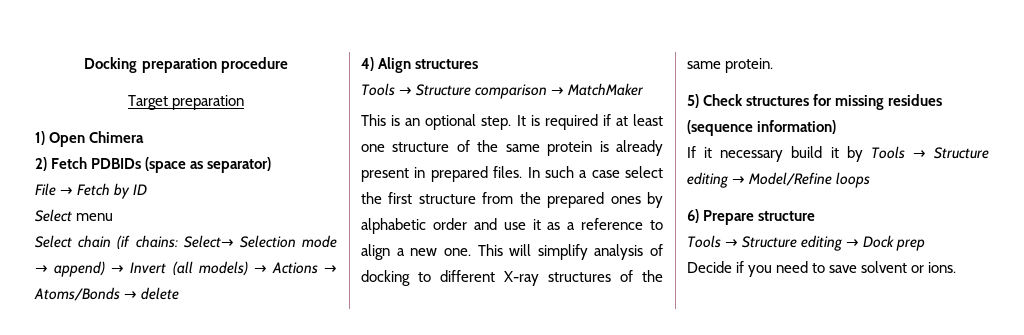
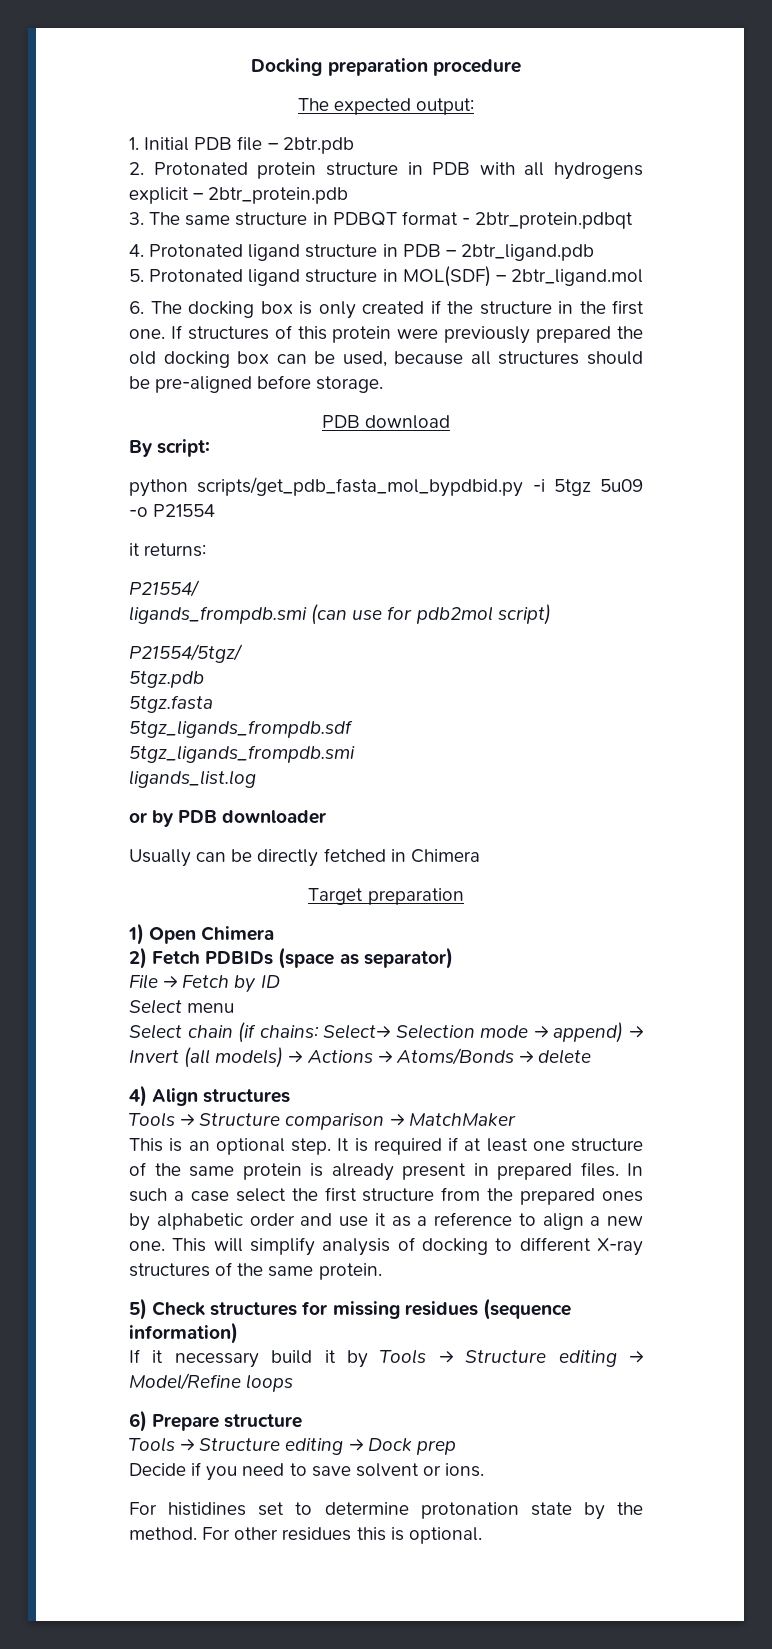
(288, 65) none -> [297,98,475,115] [129,136,354,154] [129,162,643,180] [129,187,349,204] [129,211,634,229] [129,244,594,261] [129,266,643,287] [129,300,644,319] [129,325,644,344] [129,351,643,368] [129,375,384,393] [321,415,451,429] [129,439,211,457] [129,477,643,497] [129,504,216,517] [129,543,207,557] [129,580,200,597] [129,604,551,625] [129,644,243,663] [129,671,204,688] [129,695,213,713] [129,720,353,738] [129,745,355,763] [129,770,256,788] [129,810,327,827] [129,848,480,867] // The expected output: // 1. Initial PDB file – 2btr.pdb // 2. Protonated protein structure in PDB with all hydrogens explicit – 2btr_protein.pdb // 3. The same structure in PDBQT format - 2btr_protein.pdbqt // 4. Protonated ligand structure in PDB – 2btr_ligand.pdb // 5. Protonated ligand structure in MOL(SDF) – 2btr_ligand.mol // 6. The docking box is only created if the structure in the first one. If structures of this protein were previously prepared the old docking box can be used, because all structures should be pre-aligned before storage. // PDB download // By script: // python scripts/get_pdb_fasta_mol_bypdbid.py -i 5tgz 5u09 -o P21554 // it returns: // P21554/ // ligands_frompdb.smi (can use for pdb2mol script) // P21554/5tgz/ // 5tgz.pdb // 5tgz.fasta // 5tgz_ligands_frompdb.sdf // 5tgz_ligands_frompdb.smi // ligands_list.log // or by PDB downloader // Usually can be directly fetched in Chimera
(957, 267) none -> [129,1502,643,1520] [129,1527,482,1544] // For histidines set to determine protonation state by the method. For other residues this is optional.

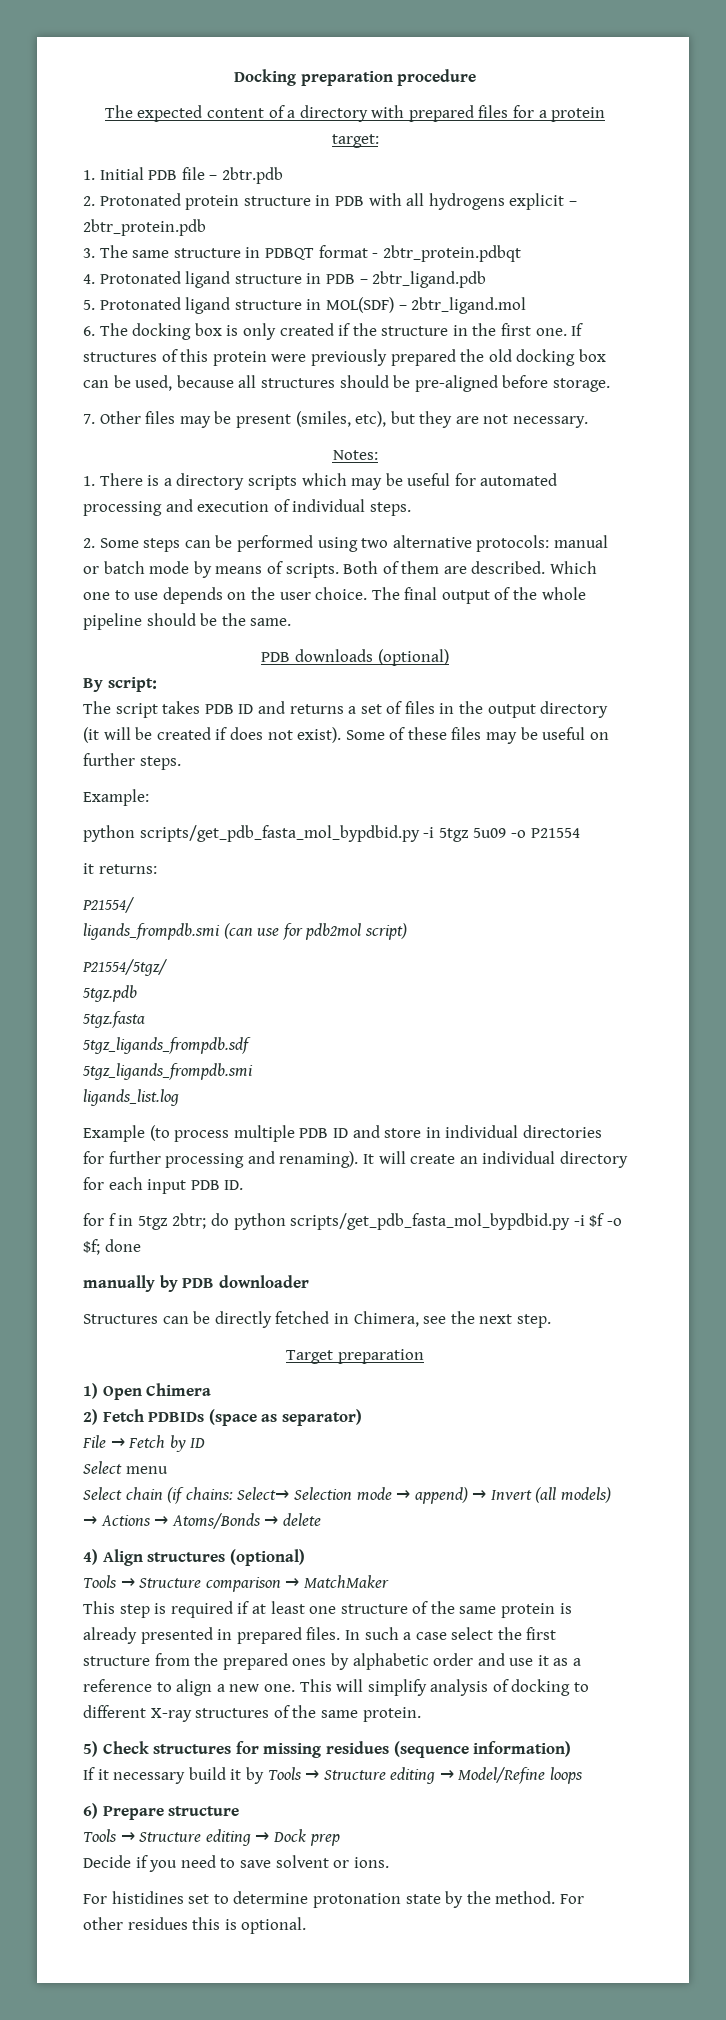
[416,98,475,115] output: -> [206,105,606,122] [331,134,379,148] content of a directory with prepared files for a protein target:
[321,415,451,429] // PDB download -> [83,411,589,428] [332,450,378,460] [83,473,558,490] [83,499,411,516] [83,535,608,552] [83,561,598,578] [83,587,586,604] [83,613,292,630] [261,649,449,666] // 7. Other files may be present (smiles, etc), but they are not necessary. // Notes: // 1. There is a directory scripts which may be useful for automated processing and execution of individual steps. // 2. Some steps can be performed using two alternative protocols: manual or batch mode by means of scripts. Both of them are described. Which one to use depends on the user choice. The final output of the whole pipeline should be the same. // PDB downloads (optional)
(211, 448) none -> [83,701,609,718] [83,727,609,744] [83,753,181,770] [83,789,149,806] // The script takes PDB ID and returns a set of files in the output directory (it will be created if does not exist). Some of these files may be useful on further steps. // Example:
[129,812,147,823] or -> [83,1125,602,1142] [83,1151,628,1168] [83,1177,244,1194] [83,1213,622,1230] [83,1239,141,1255] [83,1275,155,1292] Example (to process multiple PDB ID and store in individual directories for further processing and renaming). It will create an individual directory for each input PDB ID. // for f in 5tgz 2btr; do python scripts/get_pdb_fasta_mol_bypdbid.py -i $f -o $f; done // manually
[129,849,191,867] Usually -> [83,1314,158,1324] Structures
[410,849,480,863] Chimera -> [353,1311,551,1328] Chimera, see the next step.
(291, 1096) none -> [229,1549,305,1566] (optional)
[169,1138,350,1155] is an optional step. It -> [119,1604,150,1618] step
[402,1163,466,1180] present -> [140,1627,213,1644] presented

